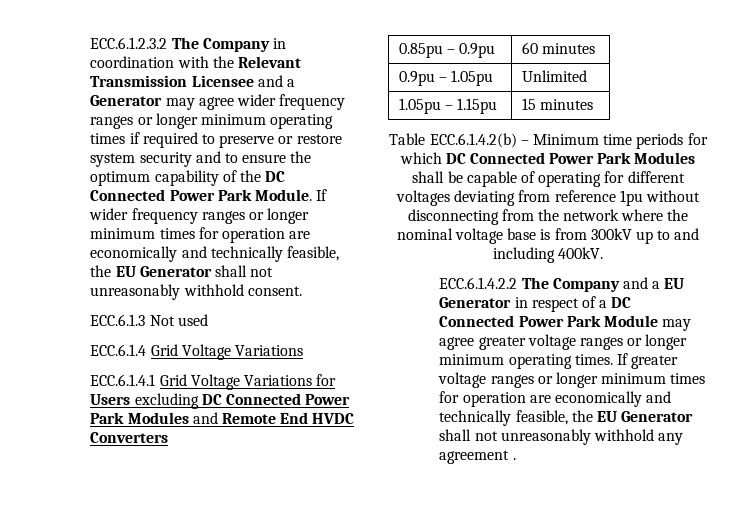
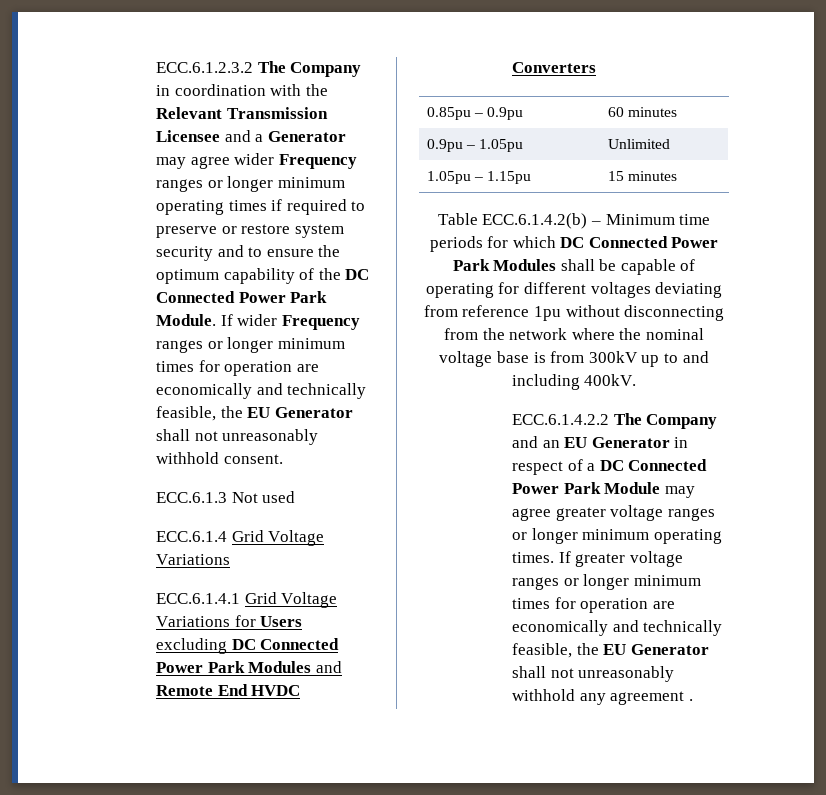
[279,94,346,110] frequency -> [278,154,357,169] Frequency
[131,208,198,224] frequency -> [281,315,360,330] Frequency
[652,281,661,289] a -> [542,440,560,448] an

